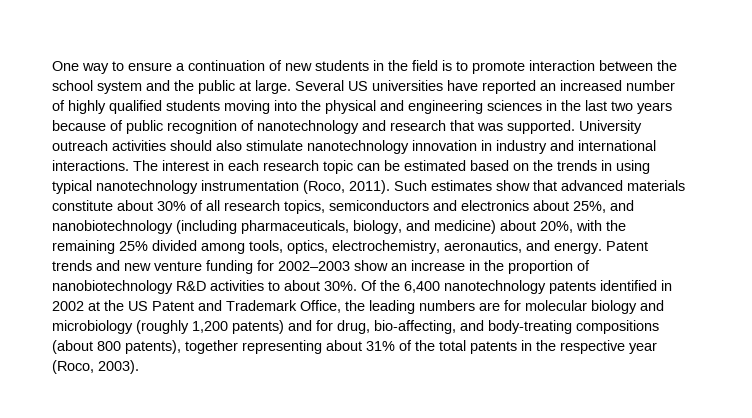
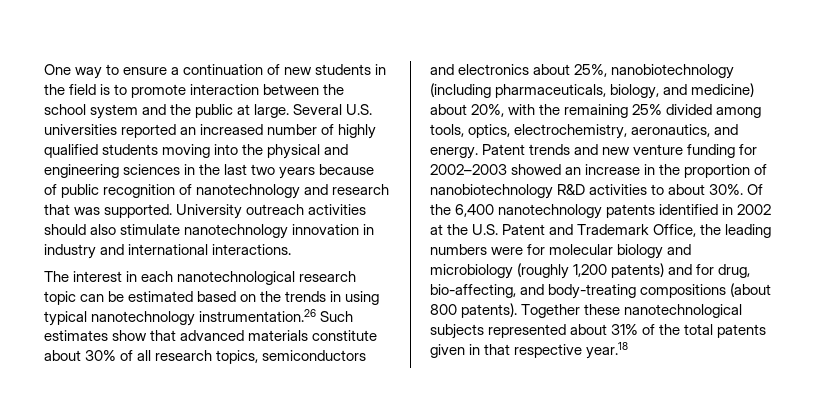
[348,80,478,91] US universities have -> [346,104,373,115] [44,124,117,135] U.S. universities
(129, 165) none -> (292, 249) //
(259, 165) none -> [177,271,296,285] nanotechnological
[201,180,390,194] instrumentation (Roco, 2011). -> [199,309,317,322] instrumentation.26
[610,200,634,211] and -> (608, 70) none
[354,260,388,271] show -> [511,164,562,175] showed
[128,301,148,311] US -> [472,224,499,235] U.S.
[479,302,500,311] are -> [491,247,524,255] were
[125,340,322,354] patents), together representing -> [461,303,743,318] [430,324,567,339] patents). Together these nanotechnological subjects represented
[521,340,657,354] [52,360,139,374] in the respective year (Roco, 2003). -> [430,342,629,359] given in that respective year.18

